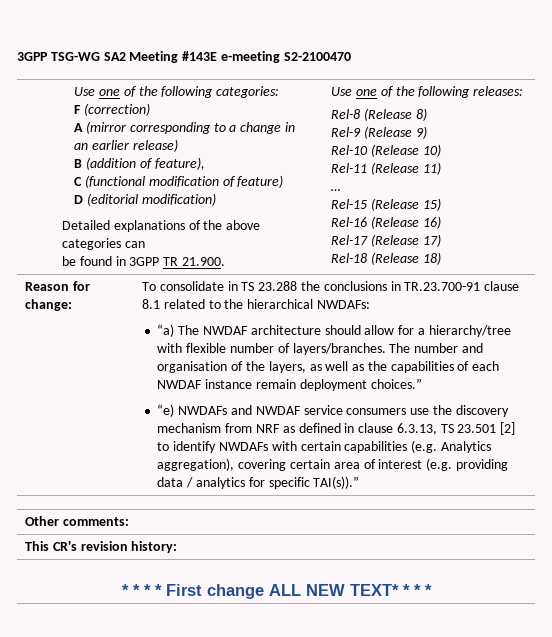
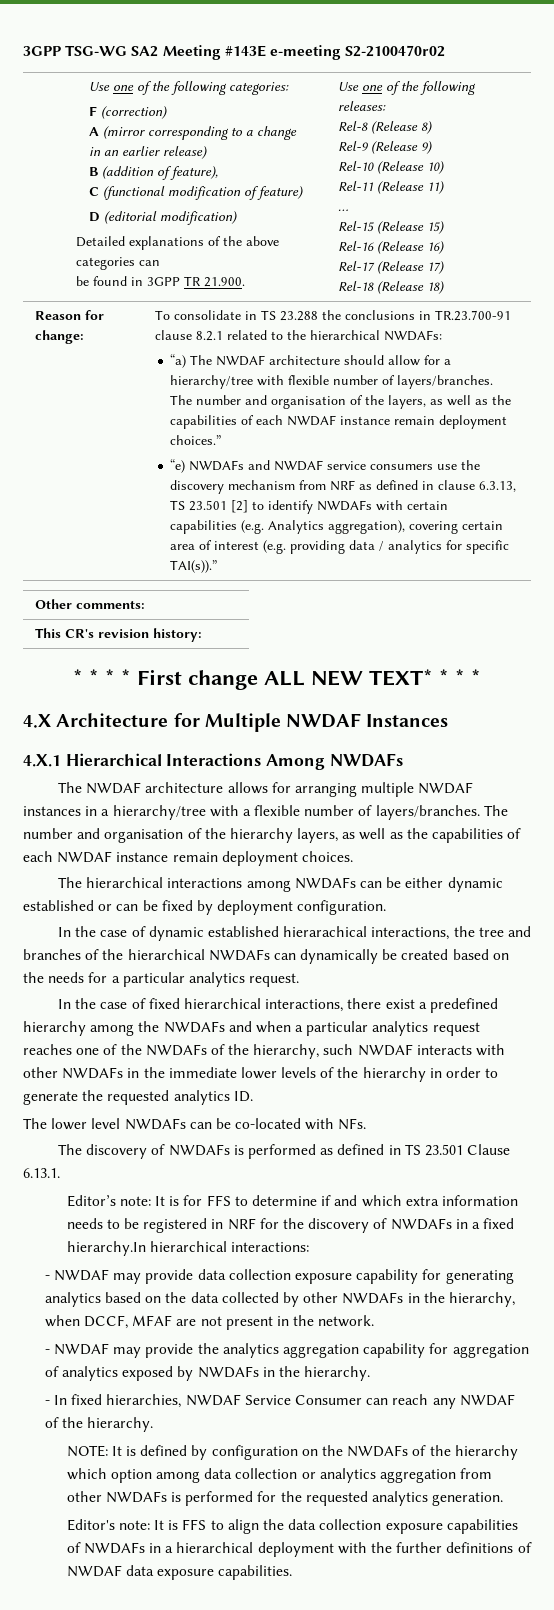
[283,52,351,61] S2-2100470 -> [345,45,446,57] S2-2100470r02
[142,299,161,309] 8.1 -> [195,331,223,341] 8.2.1
(432, 590) none -> [23,713,449,732] [23,753,403,770] [58,782,474,797] [23,805,508,820] [23,828,522,843] [23,851,353,866] [58,877,503,892] [23,900,387,915] [58,926,531,941] [23,949,509,964] [23,972,300,987] [58,998,498,1013] [23,1021,480,1036] [23,1044,506,1059] [23,1067,499,1082] [23,1090,253,1105] [23,1118,367,1130] [58,1144,511,1159] [23,1168,60,1178] [66,1195,518,1207] [66,1218,515,1233] [66,1241,310,1256] [44,1269,514,1284] [44,1292,515,1307] [44,1315,375,1330] [44,1343,529,1358] [44,1366,371,1381] [44,1394,515,1409] [44,1417,154,1432] [66,1445,518,1460] [66,1468,493,1483] [66,1491,504,1506] [66,1519,518,1534] [66,1542,532,1557] [66,1565,293,1580] // 4.X Architecture for Multiple NWDAF Instances // 4.X.1 Hierarchical Interactions Among NWDAFs // The NWDAF architecture allows for arranging multiple NWDAF instances in a hierarchy/tree with a flexible number of layers/branches. The number and organisation of the hierarchy layers, as well as the capabilities of each NWDAF instance remain deployment choices. // The hierarchical interactions among NWDAFs can be either dynamic established or can be fixed by deployment configuration. // In the case of dynamic established hierarachical interactions, the tree and branches of the hierarchical NWDAFs can dynamically be created based on the needs for a particular analytics request. // In the case of fixed hierarchical interactions, there exist a predefined hierarchy among the NWDAFs and when a particular analytics request reaches one of the NWDAFs of the hierarchy, such NWDAF interacts with other NWDAFs in the immediate lower levels of the hierarchy in order to generate the requested analytics ID. // The lower level NWDAFs can be co-located with NFs. // The discovery of NWDAFs is performed as defined in TS 23.501 Clause 6.13.1. // Editor’s note: It is for FFS to determine if and which extra information needs to be registered in NRF for the discovery of NWDAFs in a fixed hierarchy.In hierarchical interactions: // - NWDAF may provide data collection exposure capability for generating analytics based on the data collected by other NWDAFs in the hierarchy, when DCCF, MFAF are not present in the network. // - NWDAF may provide the analytics aggregation capability for aggregation of analytics exposed by NWDAFs in the hierarchy. // - In fixed hierarchies, NWDAF Service Consumer can reach any NWDAF of the hierarchy. // NOTE: It is defined by configuration on the NWDAFs of the hierarchy which option among data collection or analytics aggregation from other NWDAFs is performed for the requested analytics generation. // Editor's note: It is FFS to align the data collection exposure capabilities of NWDAFs in a hierarchical deployment with the further definitions of NWDAF data exposure capabilities.

